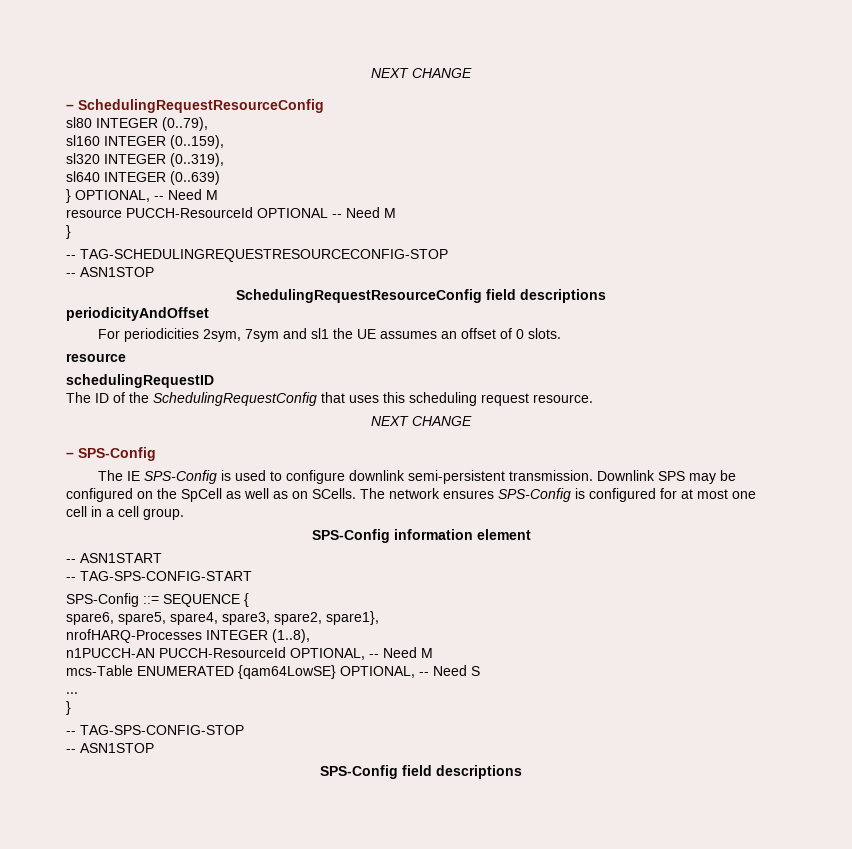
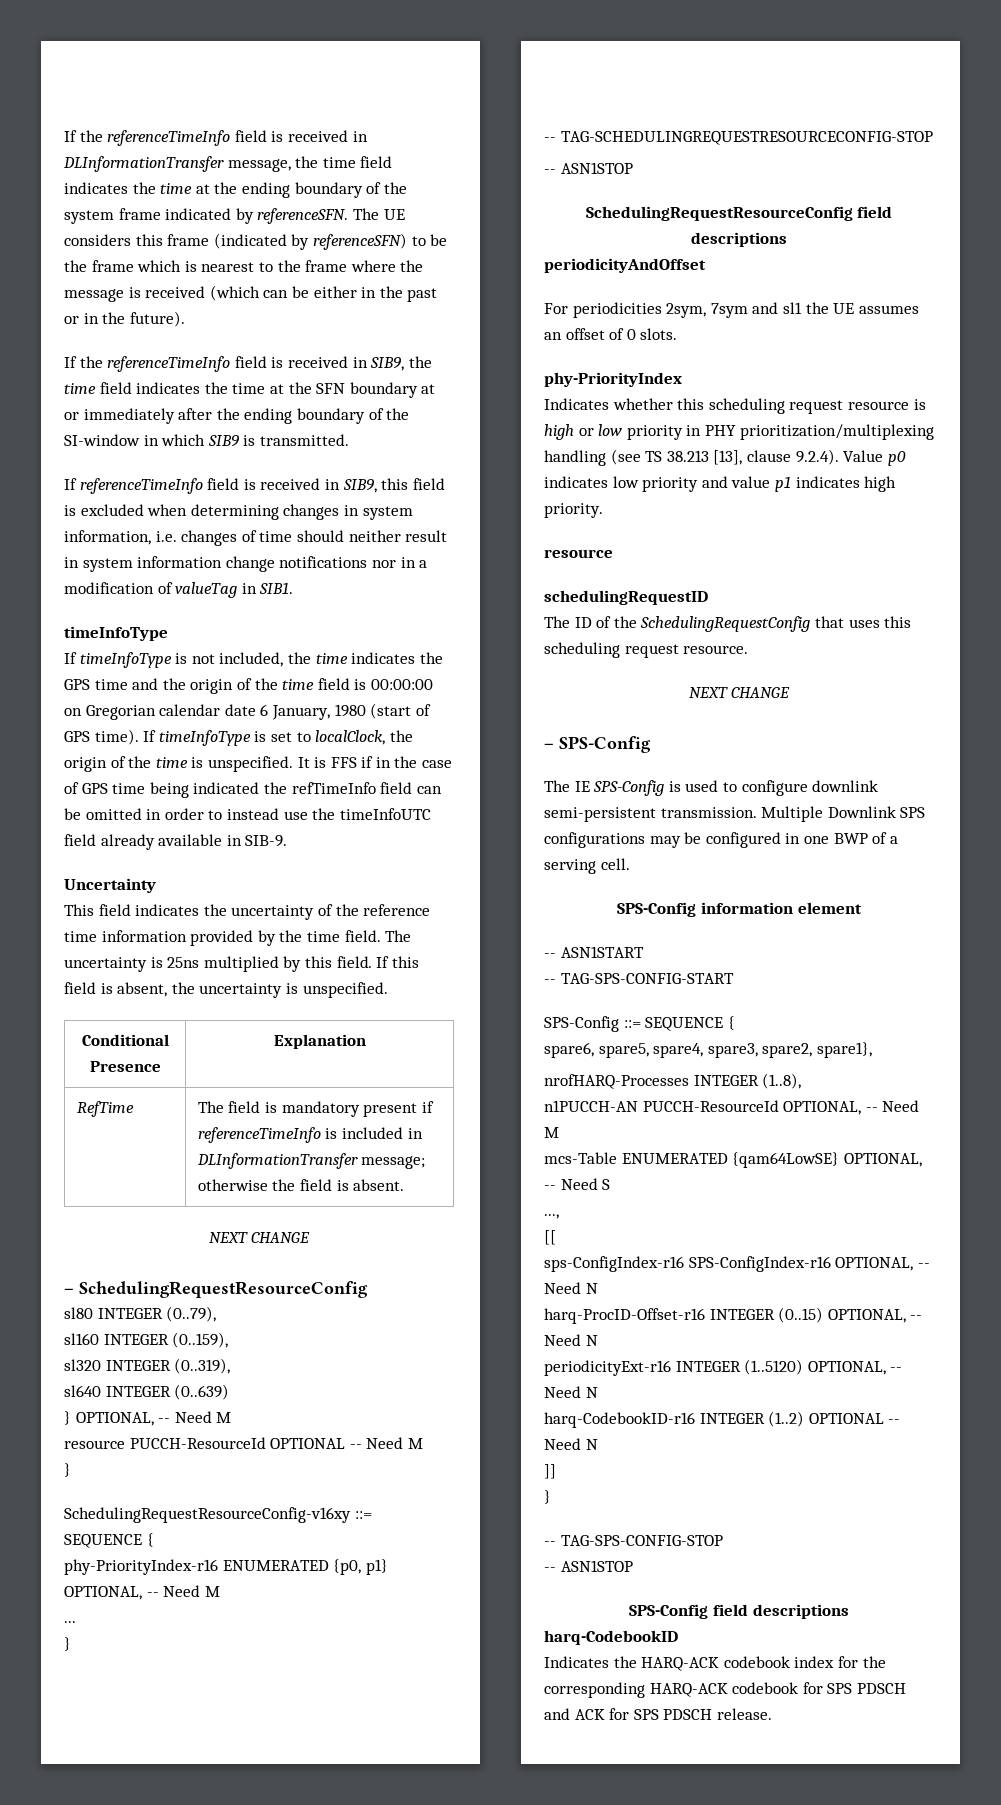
(371, 73) none -> [64,130,368,146] [63,156,393,172] [64,182,407,198] [64,208,405,224] [64,233,448,250] [64,260,424,272] [64,285,438,302] [64,311,185,327] [64,356,432,372] [64,382,436,398] [64,408,410,424] [64,434,349,447] [64,478,445,494] [64,504,413,520] [64,530,448,546] [64,556,428,572] [64,582,294,598] [64,626,168,641] [64,652,443,668] [64,678,433,694] [64,703,431,720] [64,729,413,746] [64,756,453,772] [64,782,442,798] [64,808,431,820] [64,834,288,850] [64,878,156,893] [64,904,431,920] [64,930,412,946] [64,956,419,972] [64,982,388,998] [81,1034,169,1046] [89,1061,161,1072] [273,1034,366,1049] [76,1101,134,1117] [197,1101,434,1117] [197,1127,423,1143] [196,1153,426,1169] [197,1179,405,1191] If the referenceTimeInfo field is received in DLInformationTransfer message, the time field indicates the time at the ending boundary of the system frame indicated by referenceSFN. The UE considers this frame (indicated by referenceSFN) to be the frame which is nearest to the frame where the message is received (which can be either in the past or in the future). // If the referenceTimeInfo field is received in SIB9, the time field indicates the time at the SFN boundary at or immediately after the ending boundary of the SI-window in which SIB9 is transmitted. // If referenceTimeInfo field is received in SIB9, this field is excluded when determining changes in system information, i.e. changes of time should neither result in system information change notifications nor in a modification of valueTag in SIB1. // timeInfoType // If timeInfoType is not included, the time indicates the GPS time and the origin of the time field is 00:00:00 on Gregorian calendar date 6 January, 1980 (start of GPS time). If timeInfoType is set to localClock, the origin of the time is unspecified. It is FFS if in the case of GPS time being indicated the refTimeInfo field can be omitted in order to instead use the timeInfoUTC field already available in SIB-9. // Uncertainty // This field indicates the uncertainty of the reference time information provided by the time field. The uncertainty is 25ns multiplied by this field. If this field is absent, the uncertainty is unspecified. // Conditional Presence | Explanation // RefTime | The field is mandatory present if referenceTimeInfo is included in DLInformationTransfer message; otherwise the field is absent. //
(71, 232) none -> [64,1507,372,1523] [64,1533,154,1548] [64,1559,388,1575] [64,1585,220,1600] [64,1621,76,1623] [64,1637,71,1651] // SchedulingRequestResourceConfig-v16xy ::= SEQUENCE { // phy-PriorityIndex-r16 ENUMERATED {p0, p1} OPTIONAL, -- Need M // ... // }
(562, 333) none -> [544,372,682,387] [544,398,926,414] [544,424,934,440] [544,449,906,466] [544,476,897,492] [544,503,603,518] // phy-PriorityIndex // Indicates whether this scheduling request resource is high or low priority in PHY prioritization/multiplexing handling (see TS 38.213 [13], clause 9.2.4). Value p0 indicates low priority and value p1 indicates high priority.
(594, 475) none -> [761,806,824,822] Multiple
(686, 476) none -> [544,832,645,848] configurations
[137,488,756,502] [66,506,184,520] on the SpCell as well as on SCells. The network ensures SPS-Config is configured for at most one cell in a cell group. -> [785,832,898,844] [544,858,630,874] in one BWP of a serving cell.
[66,692,78,694] ... -> [544,1214,559,1219] [544,1230,556,1245] [544,1256,930,1272] [544,1282,598,1294] [544,1307,923,1324] [544,1334,598,1346] [544,1359,903,1376] [544,1386,598,1398] [544,1411,901,1428] [544,1438,598,1450] [544,1464,556,1479] ..., // [[ // sps-ConfigIndex-r16 SPS-ConfigIndex-r16 OPTIONAL, -- Need N // harq-ProcID-Offset-r16 INTEGER (0..15) OPTIONAL, -- Need N // periodicityExt-r16 INTEGER (1..5120) OPTIONAL, -- Need N // harq-CodebookID-r16 INTEGER (1..2) OPTIONAL -- Need N // ]]
(522, 772) none -> [544,1630,678,1645] [544,1656,886,1671] [544,1682,906,1698] [544,1708,772,1720] // harq-CodebookID // Indicates the HARQ-ACK codebook index for the corresponding HARQ-ACK codebook for SPS PDSCH and ACK for SPS PDSCH release.

